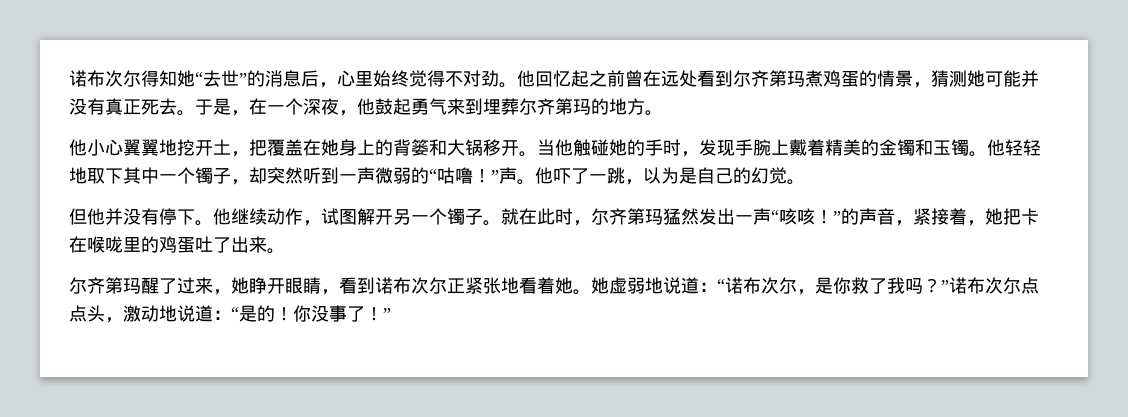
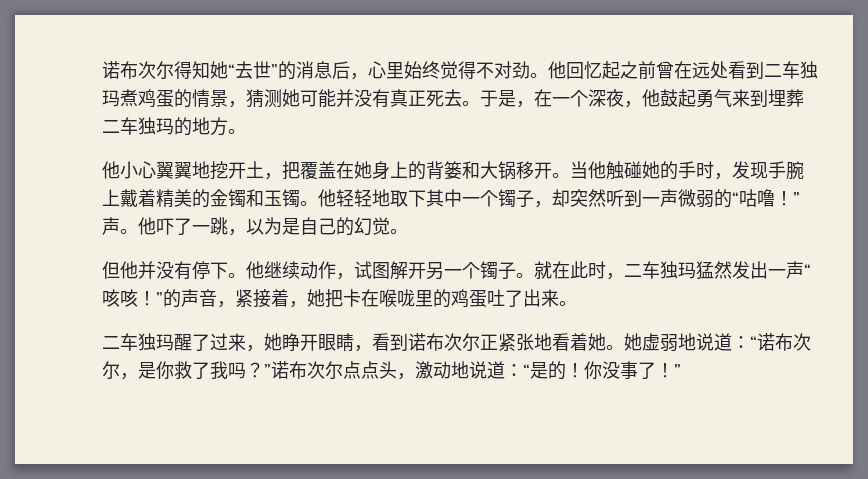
[733,70,787,87] 尔齐第 -> [764,61,818,79] 二车独
[519,98,573,115] 尔齐第 -> [102,117,156,135] 二车独
[591,208,645,225] 尔齐第 -> [624,261,678,279] 二车独
[69,277,123,294] 尔齐第 -> [102,333,156,351] 二车独

